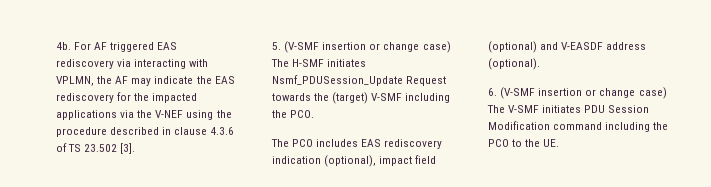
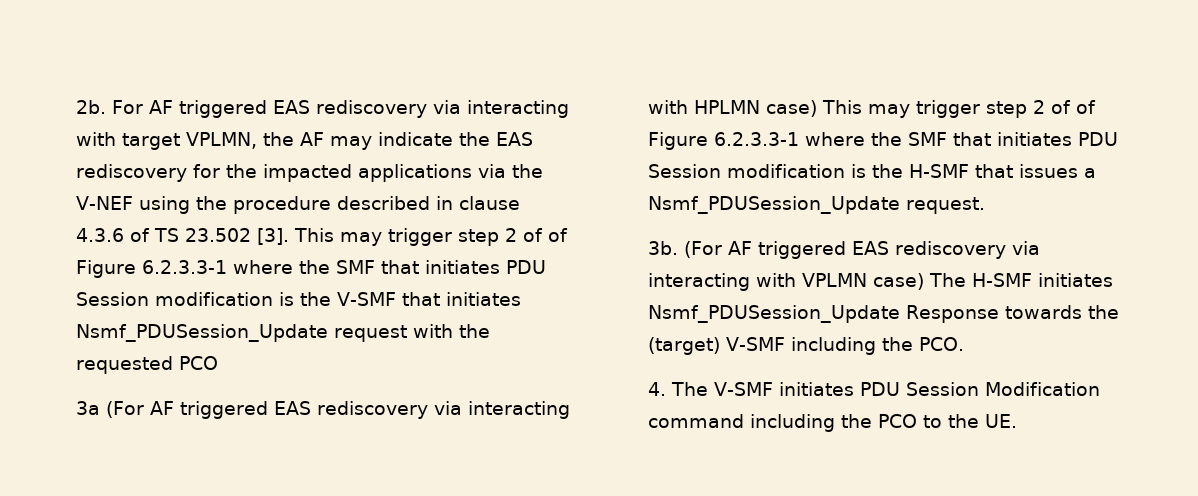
[55,42,71,50] 4b. -> [75,100,106,114] 2b.
(209, 63) none -> [121,133,180,150] target
[271,41,420,53] // 5. (V-SMF insertion or change -> [293,228,568,246] [75,260,546,278] [75,292,521,306] [75,324,490,342] [75,356,218,374] [75,401,570,419] [647,100,1096,118] [647,132,1118,150] [647,164,1096,178] [647,196,985,214] [647,241,1040,259] [647,273,867,291] This may trigger step 2 of of Figure 6.2.3.3-1 where the SMF that initiates PDU Session modification is the V-SMF that initiates Nsmf_PDUSession_Update request with the requested PCO // 3a (For AF triggered EAS rediscovery via interacting with HPLMN case) This may trigger step 2 of of Figure 6.2.3.3-1 where the SMF that initiates PDU Session modification is the H-SMF that issues a Nsmf_PDUSession_Update request. // 3b. (For AF triggered EAS rediscovery via interacting with VPLMN
[406,76,447,86] Request -> [905,305,999,323] Response
[270,139,443,149] [271,155,437,167] [487,41,647,53] [487,58,540,70] [487,87,667,99] The PCO includes EAS rediscovery indication (optional), impact field (optional) and V-EASDF address (optional). // 6. (V-SMF insertion or change case) -> [647,382,666,396] 4.

